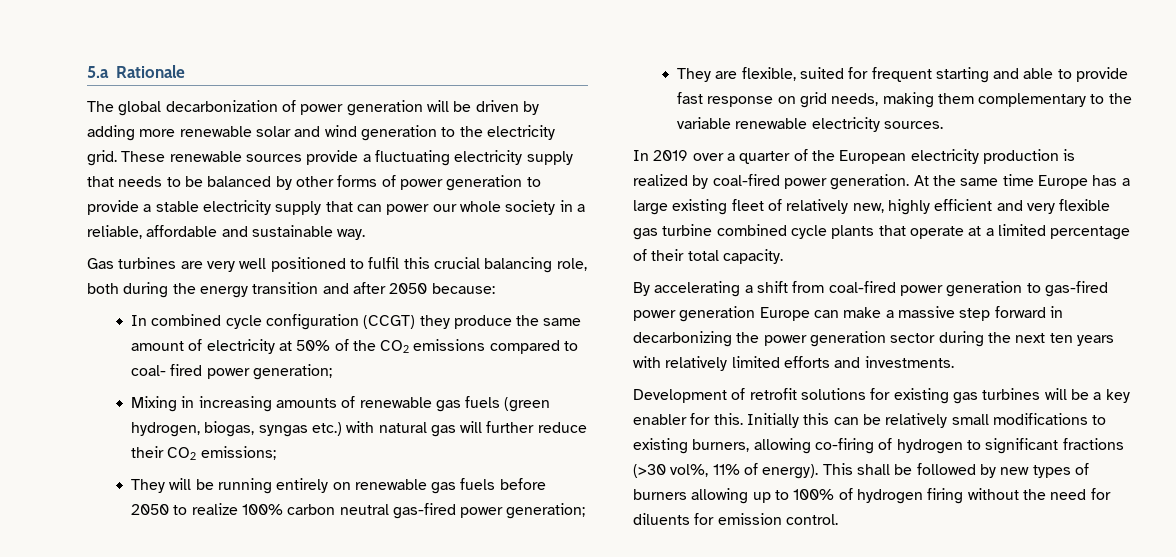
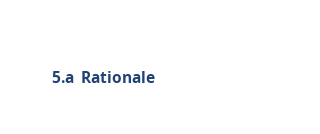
[87,100,539,116] [87,125,555,141] [87,150,573,166] [87,175,541,191] [87,200,585,215] [87,225,366,240] [87,257,587,273] [87,282,495,298] [130,314,582,330] [130,339,579,354] [130,364,332,380] [130,396,551,412] [130,421,587,437] [130,446,276,460] [130,478,546,494] [130,503,586,519] [676,67,1129,83] [676,92,1132,108] [676,117,943,132] [633,149,1076,164] [633,174,1130,190] [633,199,1111,215] [633,224,1131,240] [633,249,783,264] [633,281,1108,297] [633,306,1063,322] [633,331,1114,347] [633,356,954,371] [633,388,1130,404] [633,413,1107,428] [633,438,1124,454] [633,463,1089,479] [633,488,1111,504] [633,513,838,525] // The global decarbonization of power generation will be driven by adding more renewable solar and wind generation to the electricity grid. These renewable sources provide a fluctuating electricity supply that needs to be balanced by other forms of power generation to provide a stable electricity supply that can power our whole society in a reliable, affordable and sustainable way. // Gas turbines are very well positioned to fulfil this crucial balancing role, both during the energy transition and after 2050 because: // In combined cycle configuration (CCGT) they produce the same amount of electricity at 50% of the CO2 emissions compared to coal- fired power generation; // Mixing in increasing amounts of renewable gas fuels (green hydrogen, biogas, syngas etc.) with natural gas will further reduce their CO2 emissions; // They will be running entirely on renewable gas fuels before 2050 to realize 100% carbon neutral gas-fired power generation; // They are flexible, suited for frequent starting and able to provide fast response on grid needs, making them complementary to the variable renewable electricity sources. // In 2019 over a quarter of the European electricity production is realized by coal-fired power generation. At the same time Europe has a large existing fleet of relatively new, highly efficient and very flexible gas turbine combined cycle plants that operate at a limited percentage of their total capacity. // By accelerating a shift from coal-fired power generation to gas-fired power generation Europe can make a massive step forward in decarbonizing the power generation sector during the next ten years with relatively limited efforts and investments. // Development of retrofit solutions for existing gas turbines will be a key enabler for this. Initially this can be relatively small modifications to existing burners, allowing co-firing of hydrogen to significant fractions (>30 vol%, 11% of energy). This shall be followed by new types of burners allowing up to 100% of hydrogen firing without the need for diluents for emission control. -> (155, 77) none

